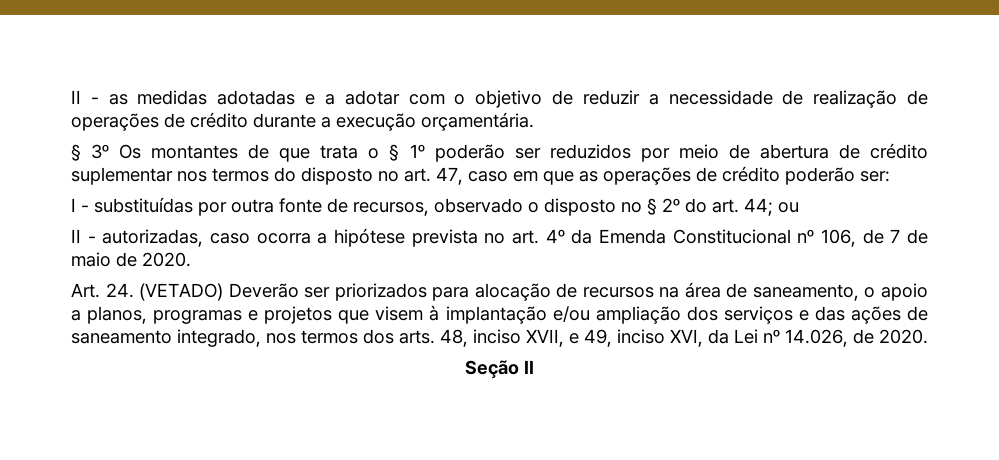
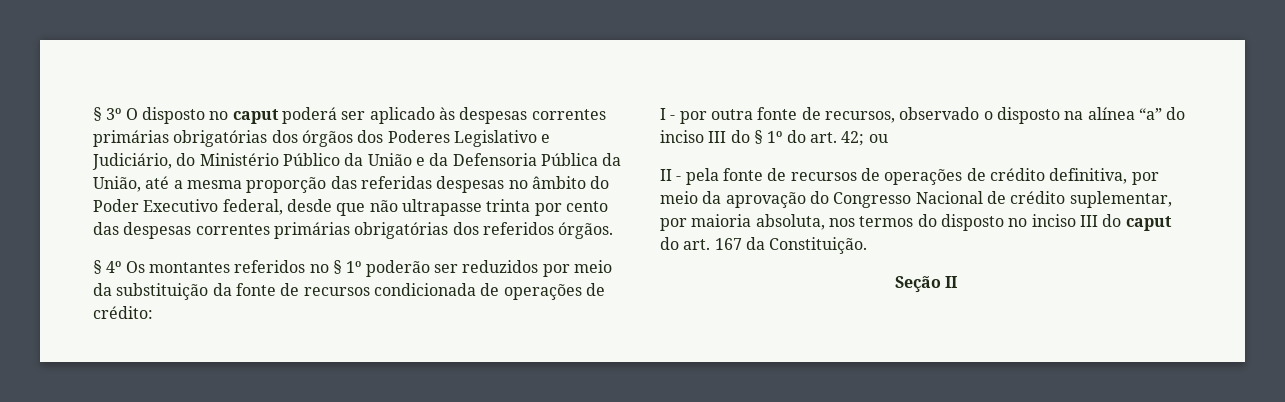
[71,90,929,108] [71,112,534,131] [71,144,110,161] II - as medidas adotadas e a adotar com o objetivo de reduzir a necessidade de realização de operações de crédito durante a execução orçamentária. // § 3º -> [93,107,606,124] [93,130,551,147] [92,153,622,170] [93,176,610,193] [93,199,608,216] [93,222,614,239] [93,260,122,274] § 3º O disposto no caput poderá ser aplicado às despesas correntes primárias obrigatórias dos órgãos dos Poderes Legislativo e Judiciário, do Ministério Público da União e da Defensoria Pública da União, até a mesma proporção das referidas despesas no âmbito do Poder Executivo federal, desde que não ultrapasse trinta por cento das despesas correntes primárias obrigatórias dos referidos órgãos. // § 4º
[248,144,380,162] de que trata o -> [234,260,329,273] referidos no
[728,143,928,159] [71,166,890,185] de abertura de crédito suplementar nos termos do disposto no art. 47, caso em que as operações de crédito poderão ser: -> [93,283,605,300] [93,306,153,319] da substituição da fonte de recursos condicionada de operações de crédito:
[94,197,193,213] substituídas -> (676, 117) none
[621,198,773,216] no § 2º do art. 44; -> [1064,107,1186,120] [660,130,865,146] na alínea “a” do inciso III do § 1º do art. 42;
[102,228,928,247] [71,252,191,267] [71,282,928,301] [71,305,928,324] [71,329,928,347] autorizadas, caso ocorra a hipótese prevista no art. 4º da Emenda Constitucional nº 106, de 7 de maio de 2020. // Art. 24. (VETADO) Deverão ser priorizados para alocação de recursos na área de saneamento, o apoio a planos, programas e projetos que visem à implantação e/ou ampliação dos serviços e das ações de saneamento integrado, nos termos dos arts. 48, inciso XVII, e 49, inciso XVI, da Lei nº 14.026, de 2020. -> [685,168,1159,185] [660,191,1172,208] [660,214,1172,231] [660,237,868,254] pela fonte de recursos de operações de crédito definitiva, por meio da aprovação do Congresso Nacional de crédito suplementar, por maioria absoluta, nos termos do disposto no inciso III do caput do art. 167 da Constituição.

